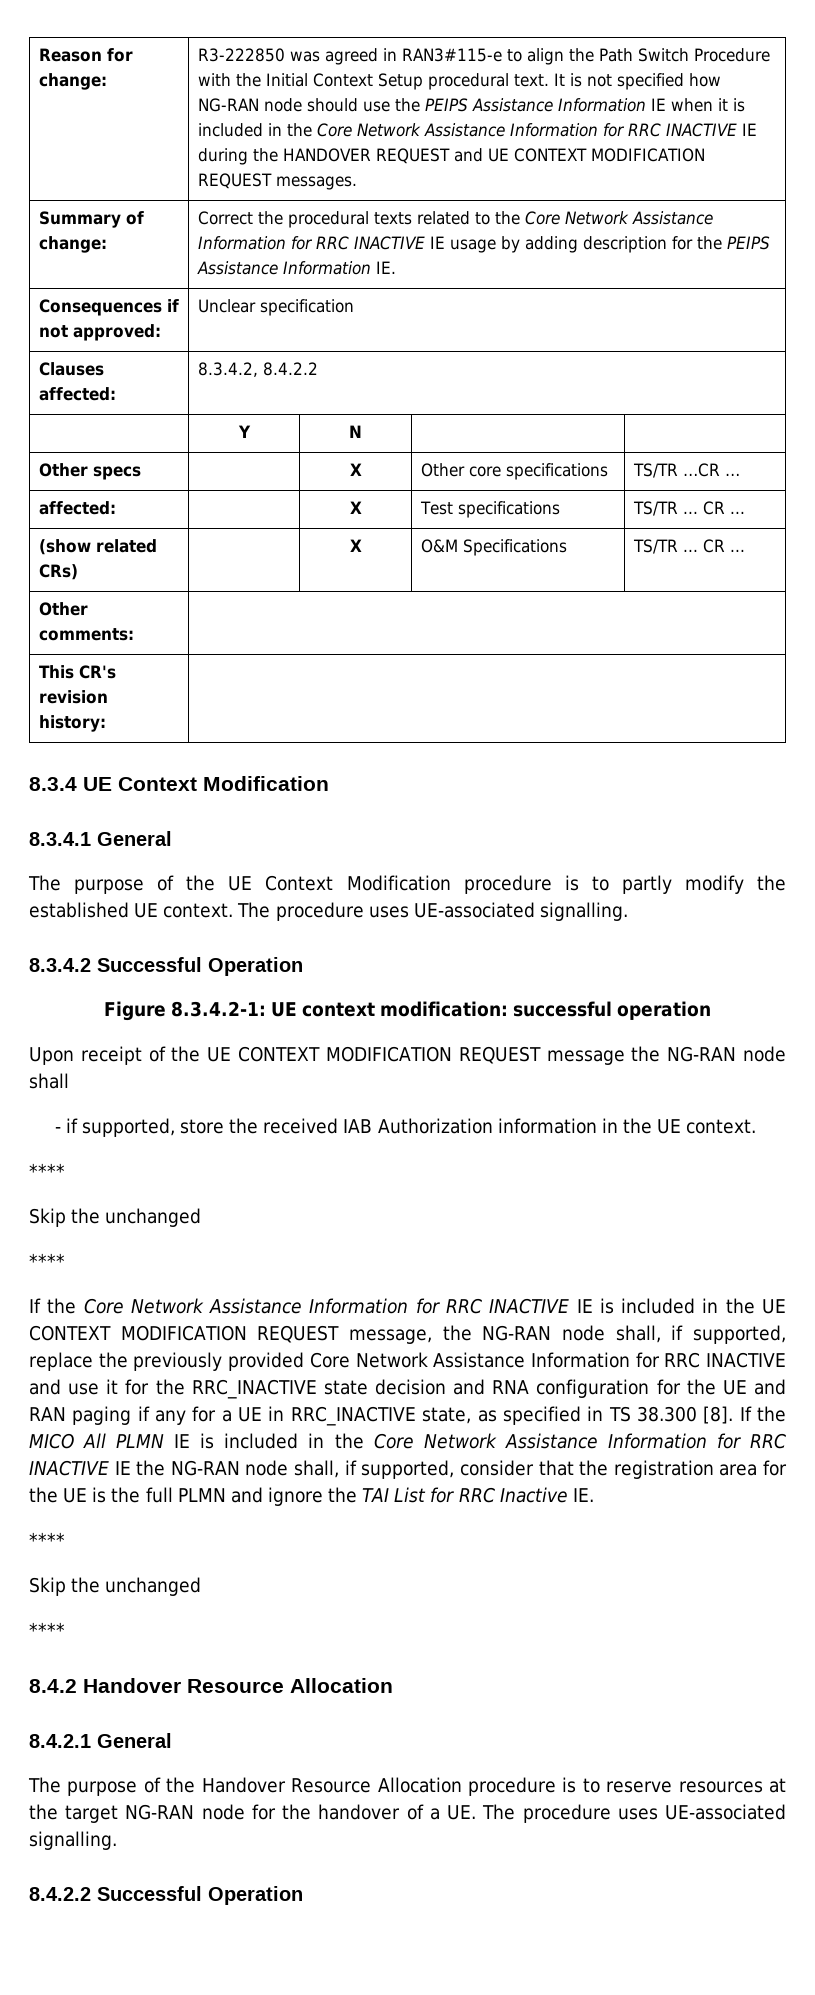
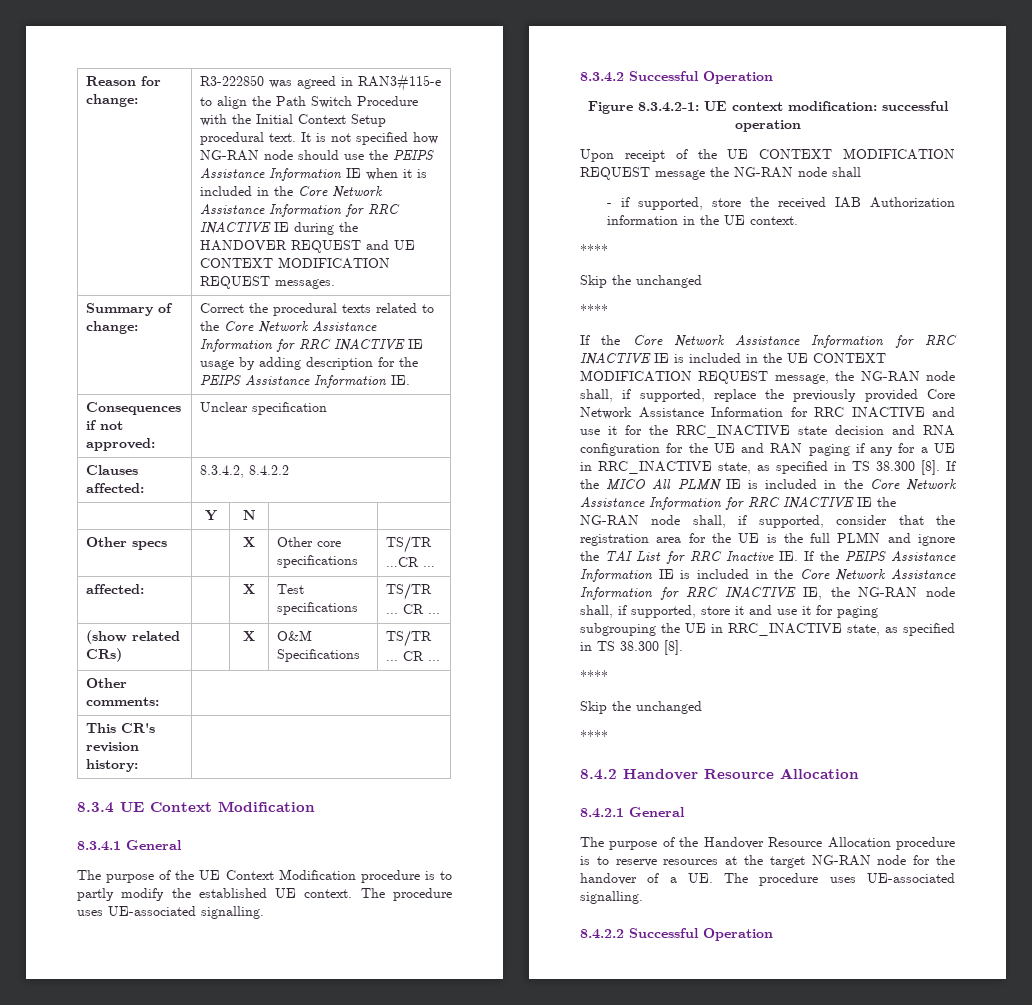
(594, 1495) none -> [804,551,956,562] [580,569,956,582] [580,587,955,600] [580,605,878,618] [580,623,955,636] [580,640,683,655] If the PEIPS Assistance Information IE is included in the Core Network Assistance Information for RRC INACTIVE IE, the NG-RAN node shall, if supported, store it and use it for paging subgrouping the UE in RRC_INACTIVE state, as specified in TS 38.300 [8].

